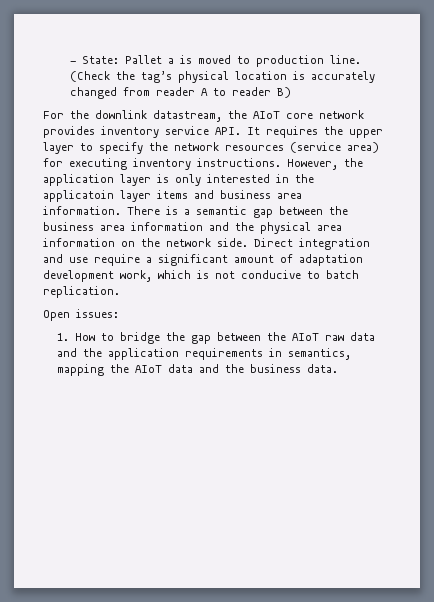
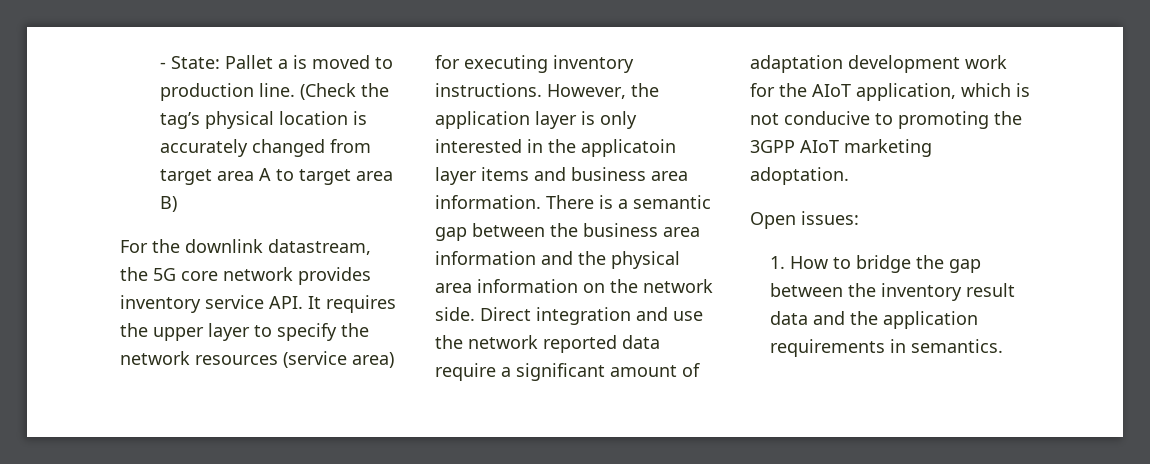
[156,87,272,96] reader A to reader -> [160,168,394,185] target area A to target area
[253,111,280,119] AIoT -> [153,268,176,281] 5G
(88, 260) none -> [435,335,660,353] the network reported data
[120,270,152,282] work, -> [965,55,1007,69] [750,83,956,101] work for the AIoT application,
[326,270,359,279] [43,286,120,298] batch replication. -> [898,111,1022,129] [750,139,932,157] [750,167,849,185] promoting the 3GPP AIoT marketing adoptation.
[291,333,344,341] AIoT raw -> [881,283,1016,301] inventory result
[287,348,351,360] [56,364,338,376] semantics, mapping the AIoT data and the business data. -> [911,339,1004,353] semantics.

